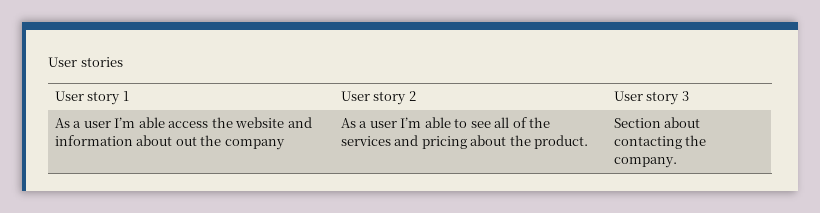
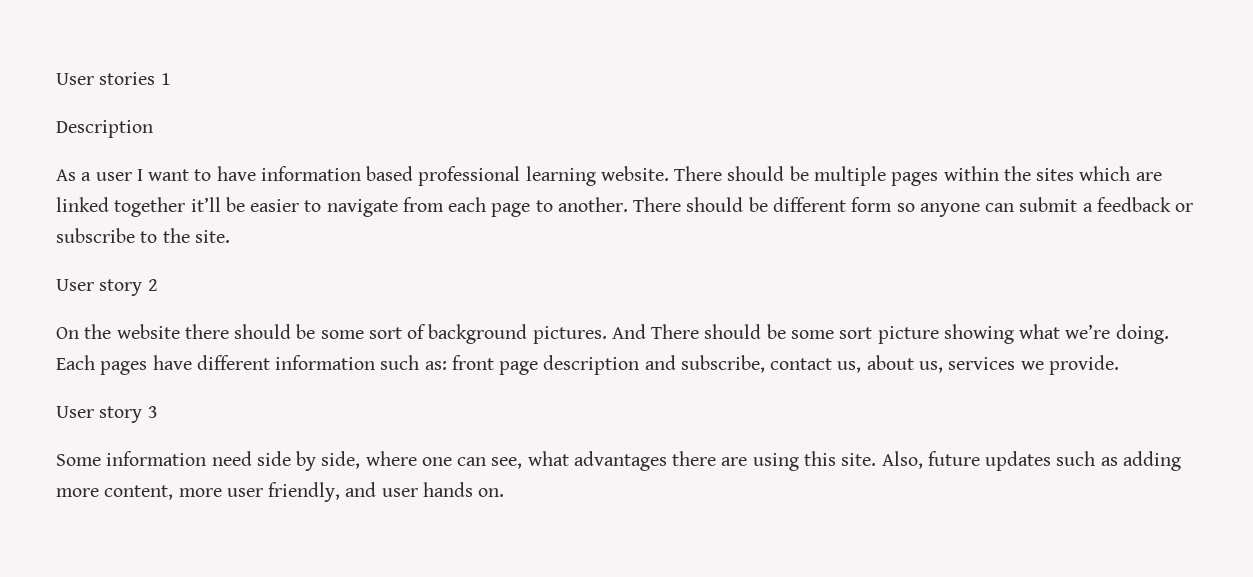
[54,91,129,105] [340,91,416,105] [613,91,689,105] [54,117,312,128] [54,135,285,150] [340,117,551,128] [340,135,589,149] [613,117,701,128] [613,135,707,149] [613,157,677,168] // User story 1 | User story 2 | User story 3 // As a user I’m able access the website and information about out the company | As a user I’m able to see all of the services and pricing about the product. | Section about contacting the company. -> [160,73,171,85] [56,120,153,138] [56,166,1162,186] [56,197,1194,217] [56,228,230,243] [56,279,158,296] [56,324,1169,344] [56,355,1119,375] [56,406,158,423] [56,451,1181,471] [56,482,505,502] 1 // Description // As a user I want to have information based professional learning website. There should be multiple pages within the sites which are linked together it’ll be easier to navigate from each page to another. There should be different form so anyone can submit a feedback or subscribe to the site. // User story 2 // On the website there should be some sort of background pictures. And There should be some sort picture showing what we’re doing. Each pages have different information such as: front page description and subscribe, contact us, about us, services we provide. // User story 3 // Some information need side by side, where one can see, what advantages there are using this site. Also, future updates such as adding more content, more user friendly, and user hands on.

